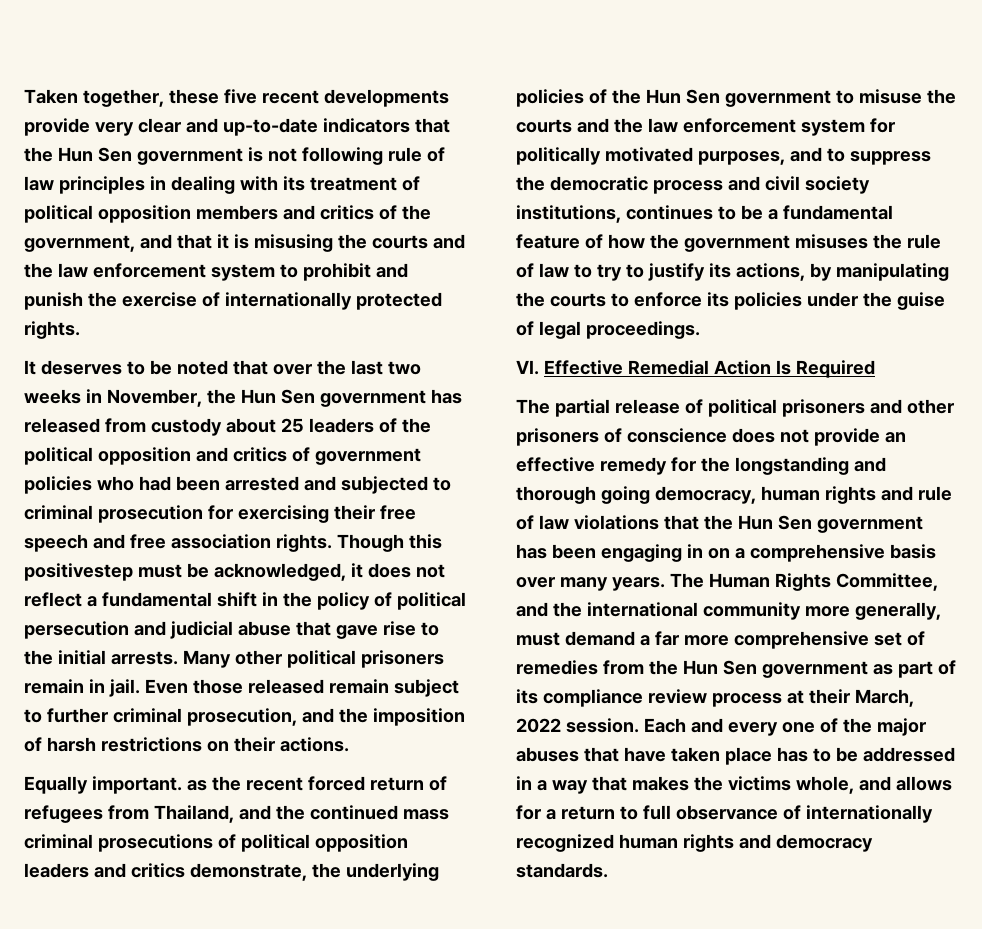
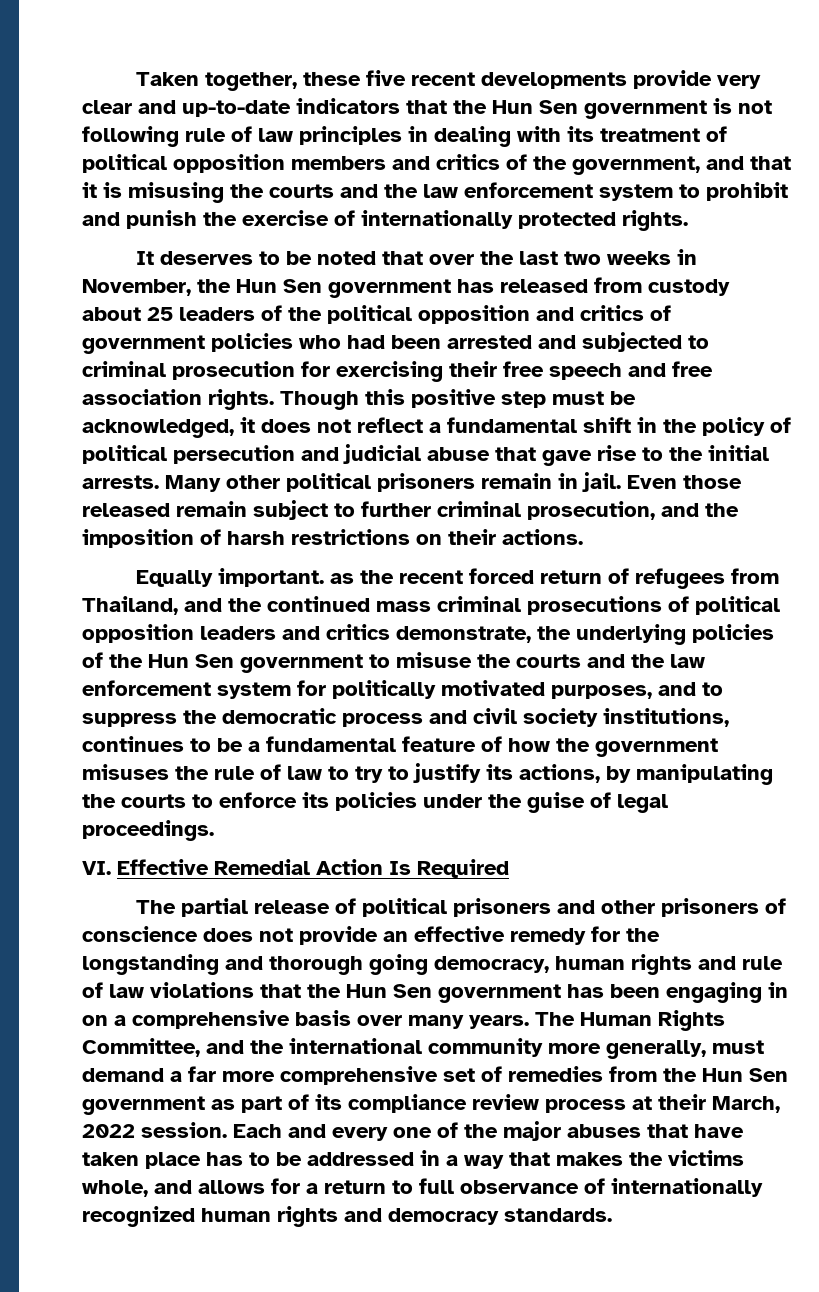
[24,563,133,581] positivestep -> [411,389,546,408] positive step

